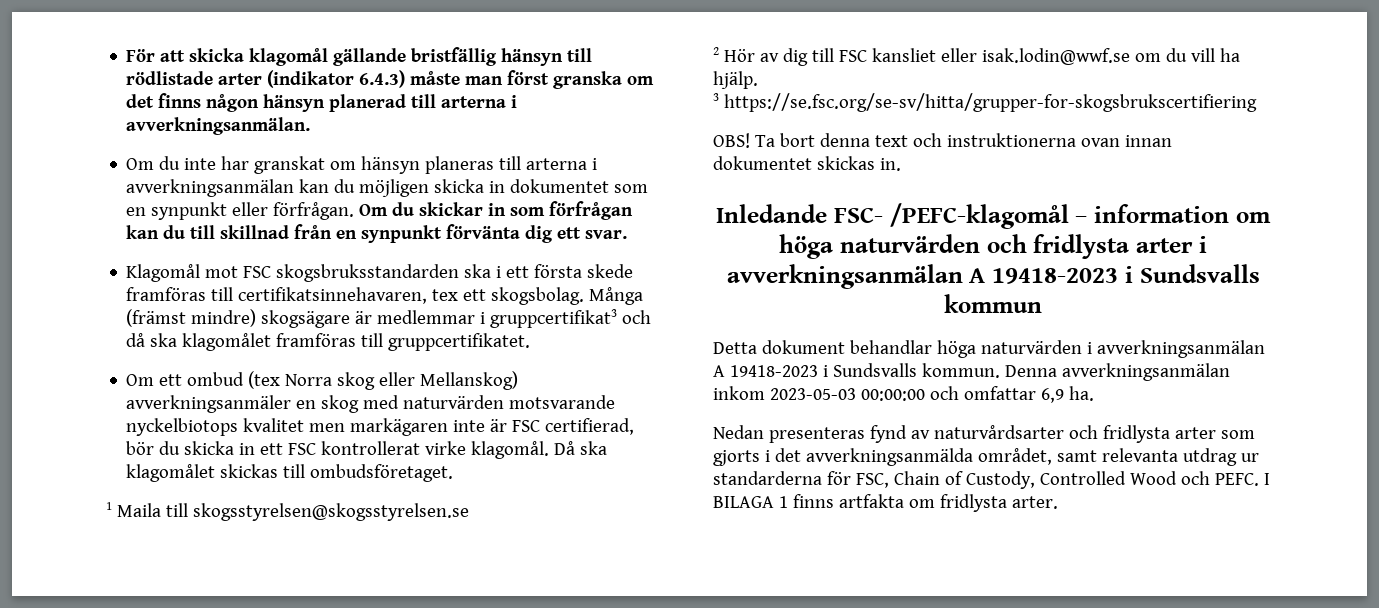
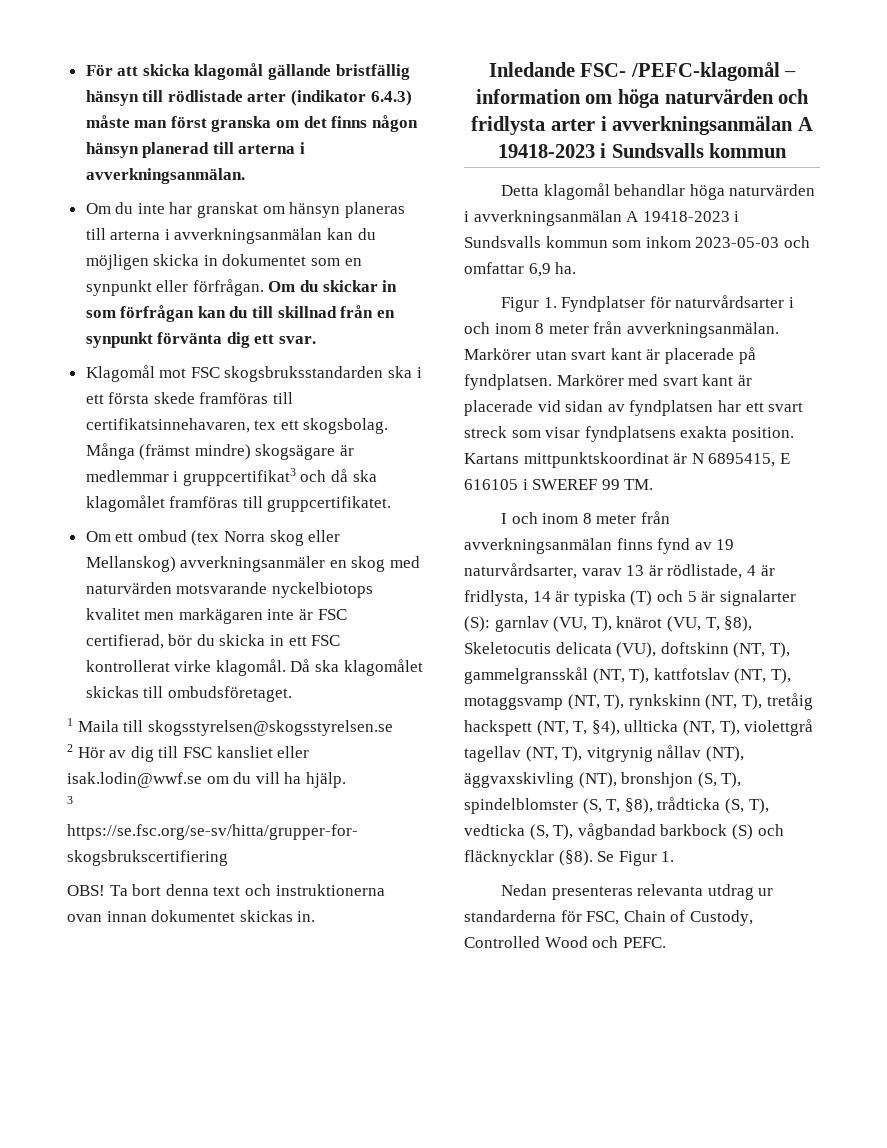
[761,340,845,354] dokument -> [543,183,610,200] klagomål
[921,363,1230,381] kommun. Denna avverkningsanmälan -> [545,236,642,248] kommun som
[860,389,925,401] 00:00:00 -> (780, 242) none
[713,425,1255,443] [713,448,1097,466] Nedan presenteras fynd av naturvårdsarter och fridlysta arter som gjorts i det avverkningsanmälda området, samt -> [500,295,794,312] [464,321,779,338] [464,347,756,364] [464,374,752,390] [464,400,804,416] [464,426,794,442] [464,452,790,468] [464,479,654,490] [500,511,670,524] [464,538,735,554] [464,563,775,579] [464,590,796,606] [464,616,753,632] [464,642,790,658] [464,667,791,684] [464,693,813,710] [464,719,814,736] [464,745,744,762] [464,772,742,788] [464,797,769,814] [464,823,784,840] [464,850,675,866] [500,884,633,900] Figur 1. Fyndplatser för naturvårdsarter i och inom 8 meter från avverkningsanmälan. Markörer utan svart kant är placerade på fyndplatsen. Markörer med svart kant är placerade vid sidan av fyndplatsen har ett svart streck som visar fyndplatsens exakta position. Kartans mittpunktskoordinat är N 6895415, E 616105 i SWEREF 99 TM. // I och inom 8 meter från avverkningsanmälan finns fynd av 19 naturvårdsarter, varav 13 är rödlistade, 4 är fridlysta, 14 är typiska (T) och 5 är signalarter (S): garnlav (VU, T), knärot (VU, T, §8), Skeletocutis delicata (VU), doftskinn (NT, T), gammelgransskål (NT, T), kattfotslav (NT, T), motaggsvamp (NT, T), rynkskinn (NT, T), tretåig hackspett (NT, T, §4), ullticka (NT, T), violettgrå tagellav (NT, T), vitgrynig nållav (NT), äggvaxskivling (NT), bronshjon (S, T), spindelblomster (S, T, §8), trådticka (S, T), vedticka (S, T), vågbandad barkbock (S) och fläcknycklar (§8). Se Figur 1. // Nedan presenteras
[1263,473,1270,485] [713,494,1058,512] I BILAGA 1 finns artfakta om fridlysta arter. -> (666, 942) none

